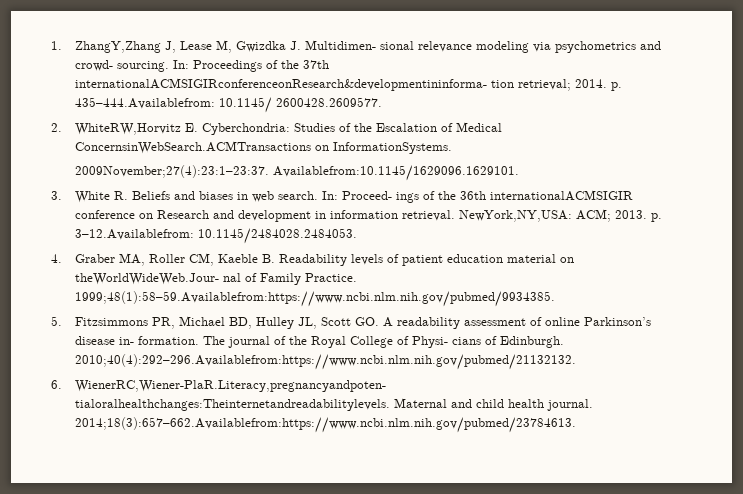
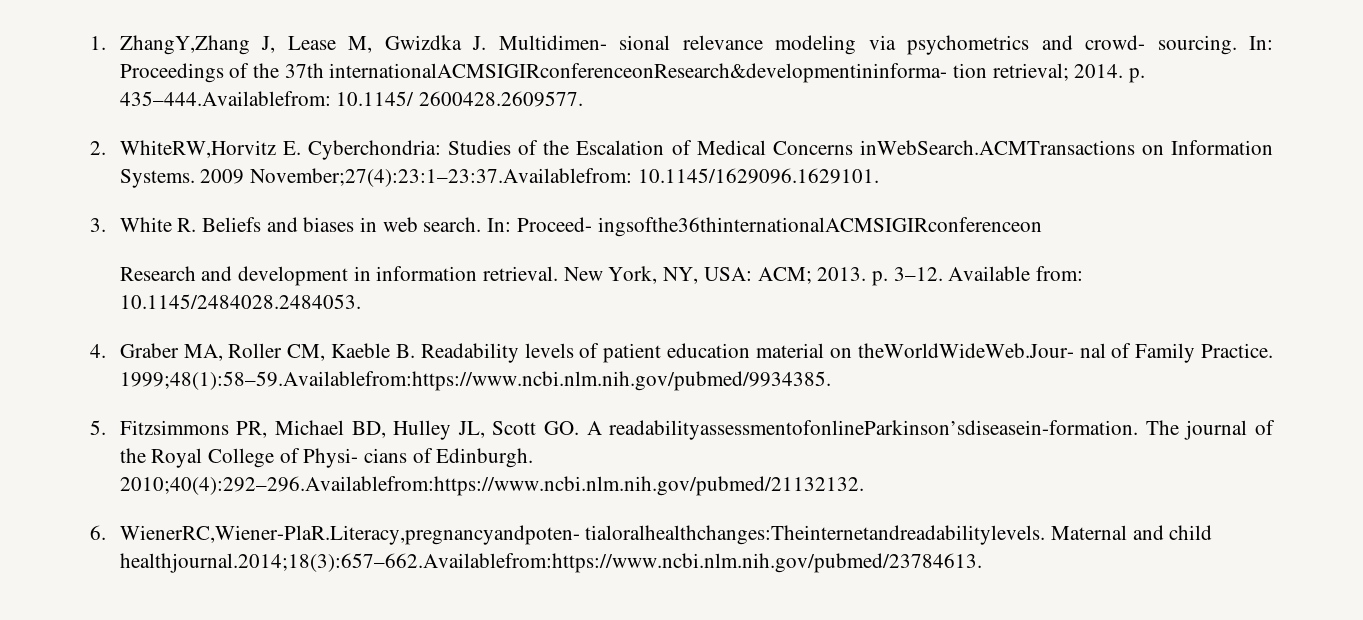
[74,141,452,154] [74,165,519,181] ConcernsinWebSearch.ACMTransactions on InformationSystems. // 2009November;27(4):23:1–23:37. Availablefrom:10.1145/1629096.1629101. -> [772,140,1273,155] [119,168,879,188] Concerns inWebSearch.ACMTransactions on Information Systems. 2009 November;27(4):23:1–23:37.Availablefrom: 10.1145/1629096.1629101.
[395,190,633,203] [74,210,153,219] ings of the 36th internationalACMSIGIR conference on -> [597,217,1042,237] ingsofthe36thinternationalACMSIGIRconferenceon //
[458,209,662,222] [74,229,194,240] NewYork,NY,USA: ACM; 2013. p. 3–12.Availablefrom: -> [563,266,1083,286] New York, NY, USA: ACM; 2013. p. 3–12. Available from:
[396,317,651,329] [74,336,199,345] readability assessment of online Parkinson’s disease in- formation. -> [609,420,1139,440] readabilityassessmentofonlineParkinson’sdiseasein-formation.
[507,399,593,411] [74,417,576,433] health journal. 2014;18(3):657–662.Availablefrom:https://www.ncbi.nlm.nih.gov/pubmed/23784613. -> [119,553,982,573] healthjournal.2014;18(3):657–662.Availablefrom:https://www.ncbi.nlm.nih.gov/pubmed/23784613.

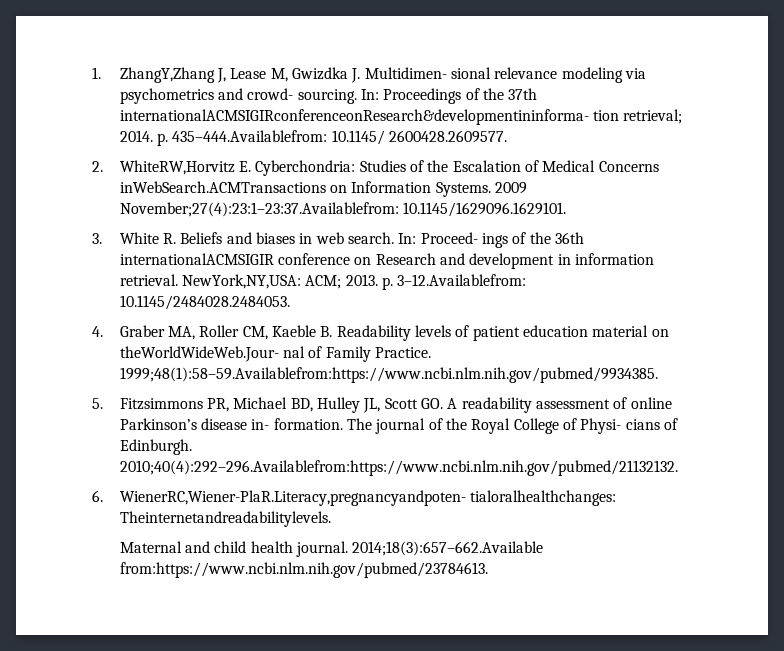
[597,217,1042,237] ingsofthe36thinternationalACMSIGIRconferenceon // -> [482,232,584,248] [119,253,372,265] ings of the 36th internationalACMSIGIR conference on
[563,266,1083,286] New York, NY, USA: ACM; 2013. p. 3–12. Available from: -> [182,274,527,290] NewYork,NY,USA: ACM; 2013. p. 3–12.Availablefrom:
[609,420,1139,440] readabilityassessmentofonlineParkinson’sdiseasein-formation. -> [461,397,672,413] [119,418,343,430] readability assessment of online Parkinson’s disease in- formation.
[585,525,1046,545] tialoralhealthchanges:Theinternetandreadabilitylevels. -> [470,490,617,506] [119,511,331,527] tialoralhealthchanges: Theinternetandreadabilitylevels. //
[119,553,982,573] healthjournal.2014;18(3):657–662.Availablefrom:https://www.ncbi.nlm.nih.gov/pubmed/23784613. -> [250,541,544,557] [119,562,488,578] health journal. 2014;18(3):657–662.Available from:https://www.ncbi.nlm.nih.gov/pubmed/23784613.

